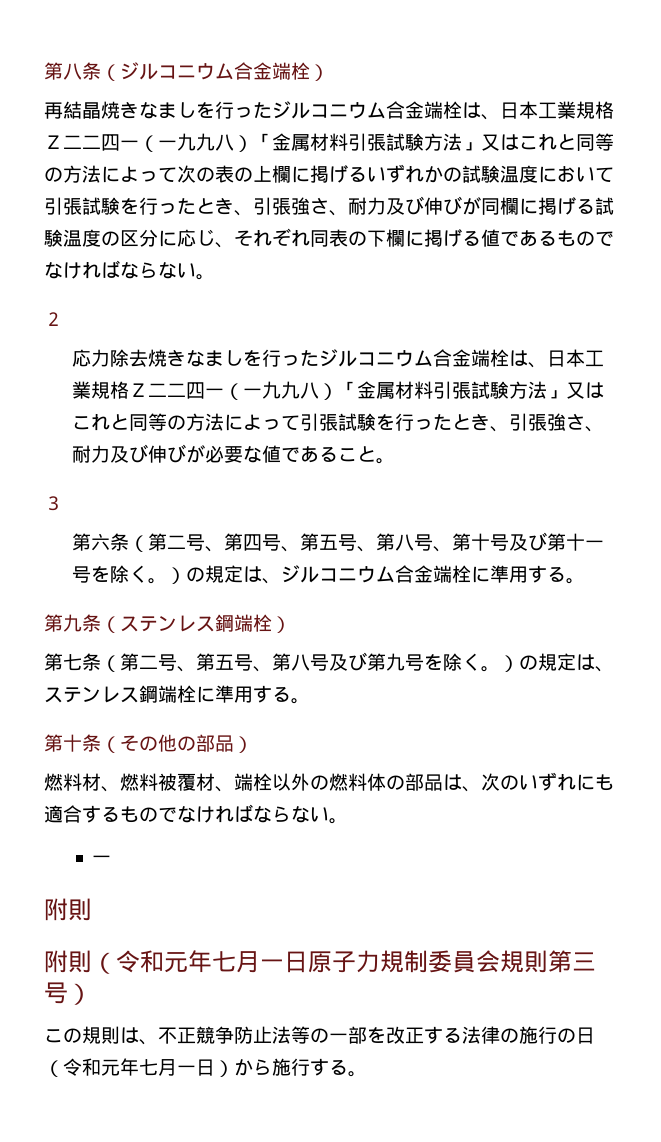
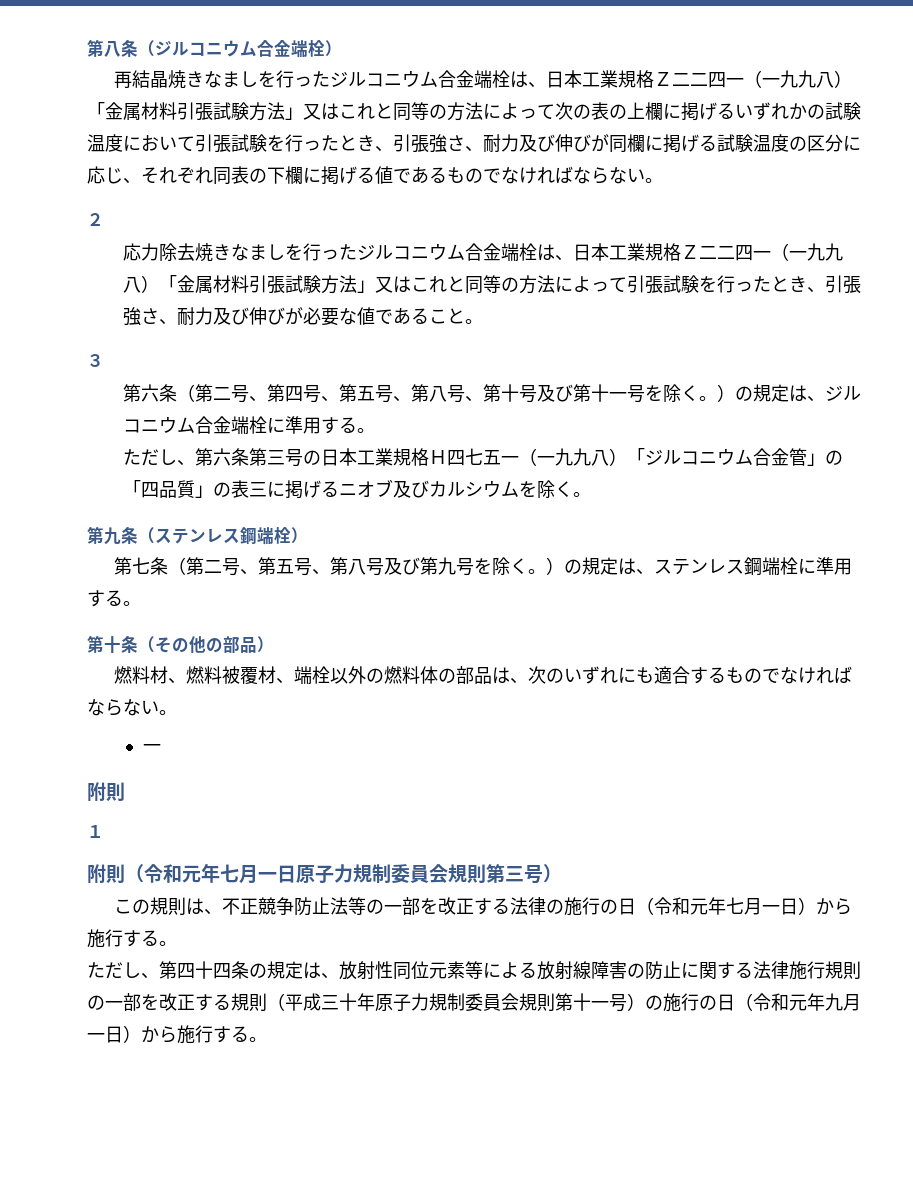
(585, 581) none -> [122,448,843,467] [122,479,591,499] // ただし、第六条第三号の日本工業規格Ｈ四七五一（一九九八）「ジルコニウム合金管」の「四品質」の表三に掲げるニオブ及びカルシウムを除く。
(92, 909) none -> [87,825,104,838] // １
(367, 1074) none -> [87,961,861,980] [87,993,861,1012] [87,1025,267,1044] // ただし、第四十四条の規定は、放射性同位元素等による放射線障害の防止に関する法律施行規則の一部を改正する規則（平成三十年原子力規制委員会規則第十一号）の施行の日（令和元年九月一日）から施行する。

